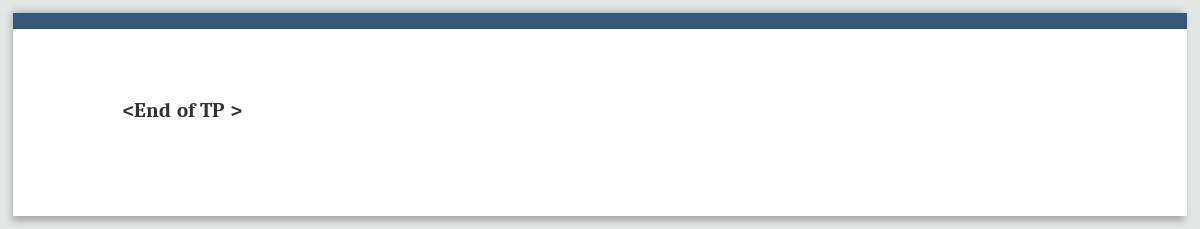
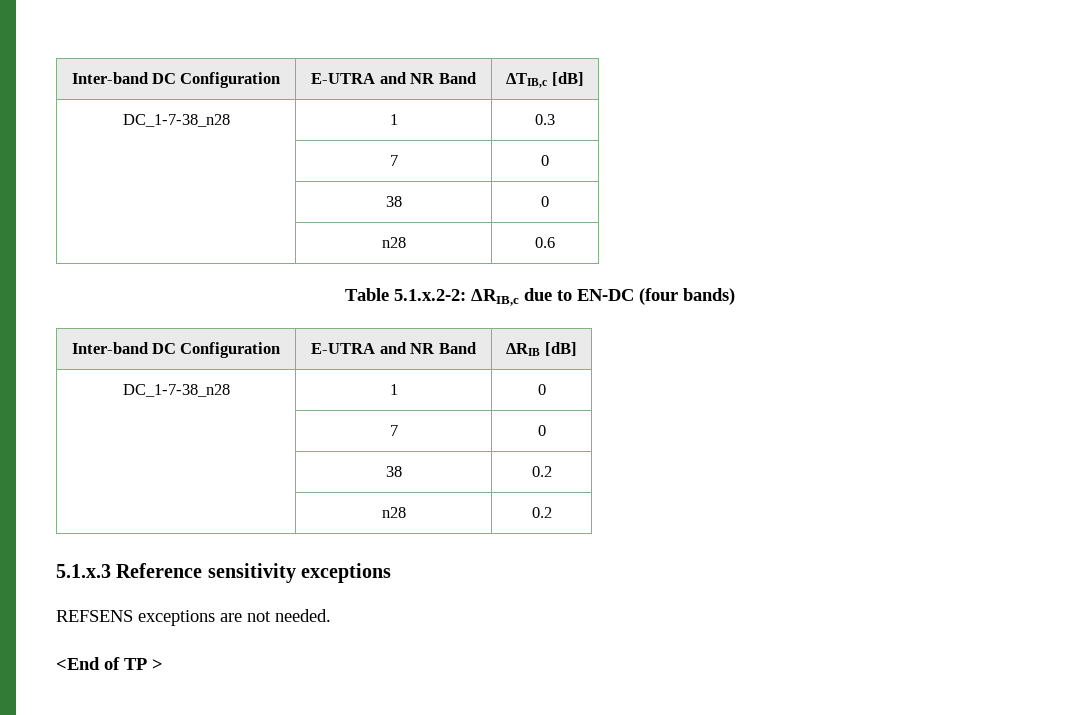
(122, 109) none -> [71,72,281,88] [311,72,476,84] [506,72,584,88] [122,114,230,127] [389,114,398,125] [535,114,555,125] [389,155,398,166] [541,155,549,166] [385,196,402,207] [541,196,549,207] [381,237,406,248] [535,237,555,248] [345,288,735,306] [71,342,281,358] [311,342,476,354] [506,342,577,356] [122,384,230,397] [389,384,398,395] [537,384,546,395] [389,425,398,436] [537,425,546,436] [385,466,402,477] [531,466,552,477] [381,507,406,518] [531,507,552,518] [56,563,392,583] [56,609,331,626] Inter-band DC Configuration | E-UTRA and NR Band | ΔTIB,c [dB] // DC_1-7-38_n28 | 1 | 0.3 // | 7 | 0 // | 38 | 0 // | n28 | 0.6 // Table 5.1.x.2-2: ΔRIB,c due to EN-DC (four bands) // Inter-band DC Configuration | E-UTRA and NR Band | ΔRIB [dB] // DC_1-7-38_n28 | 1 | 0 // | 7 | 0 // | 38 | 0.2 // | n28 | 0.2 // 5.1.x.3 Reference sensitivity exceptions // REFSENS exceptions are not needed. //

